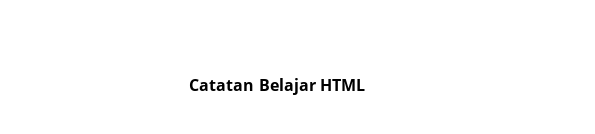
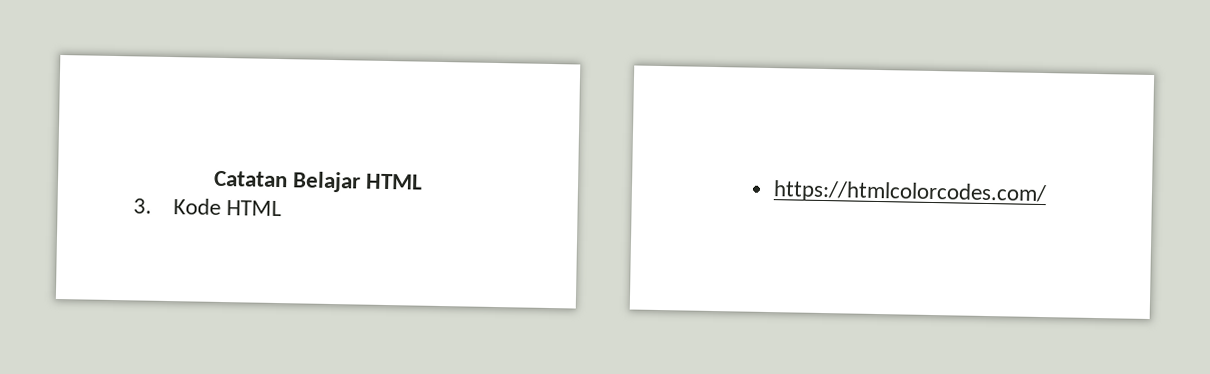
(365, 85) none -> [133,198,283,217] [772,180,1047,206] // 3. Kode HTML // https://htmlcolorcodes.com/

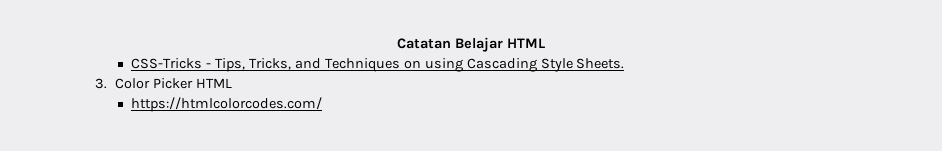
(424, 181) none -> [131,58,625,72] // CSS-Tricks - Tips, Tricks, and Techniques on using Cascading Style Sheets.
[173,198,222,215] Kode -> [115,78,194,89] Color Picker

